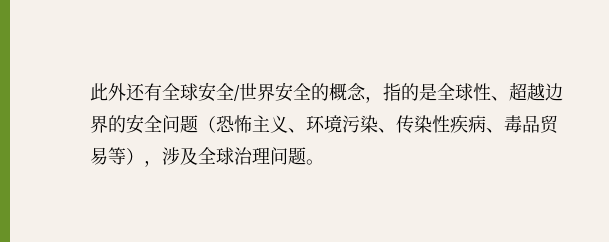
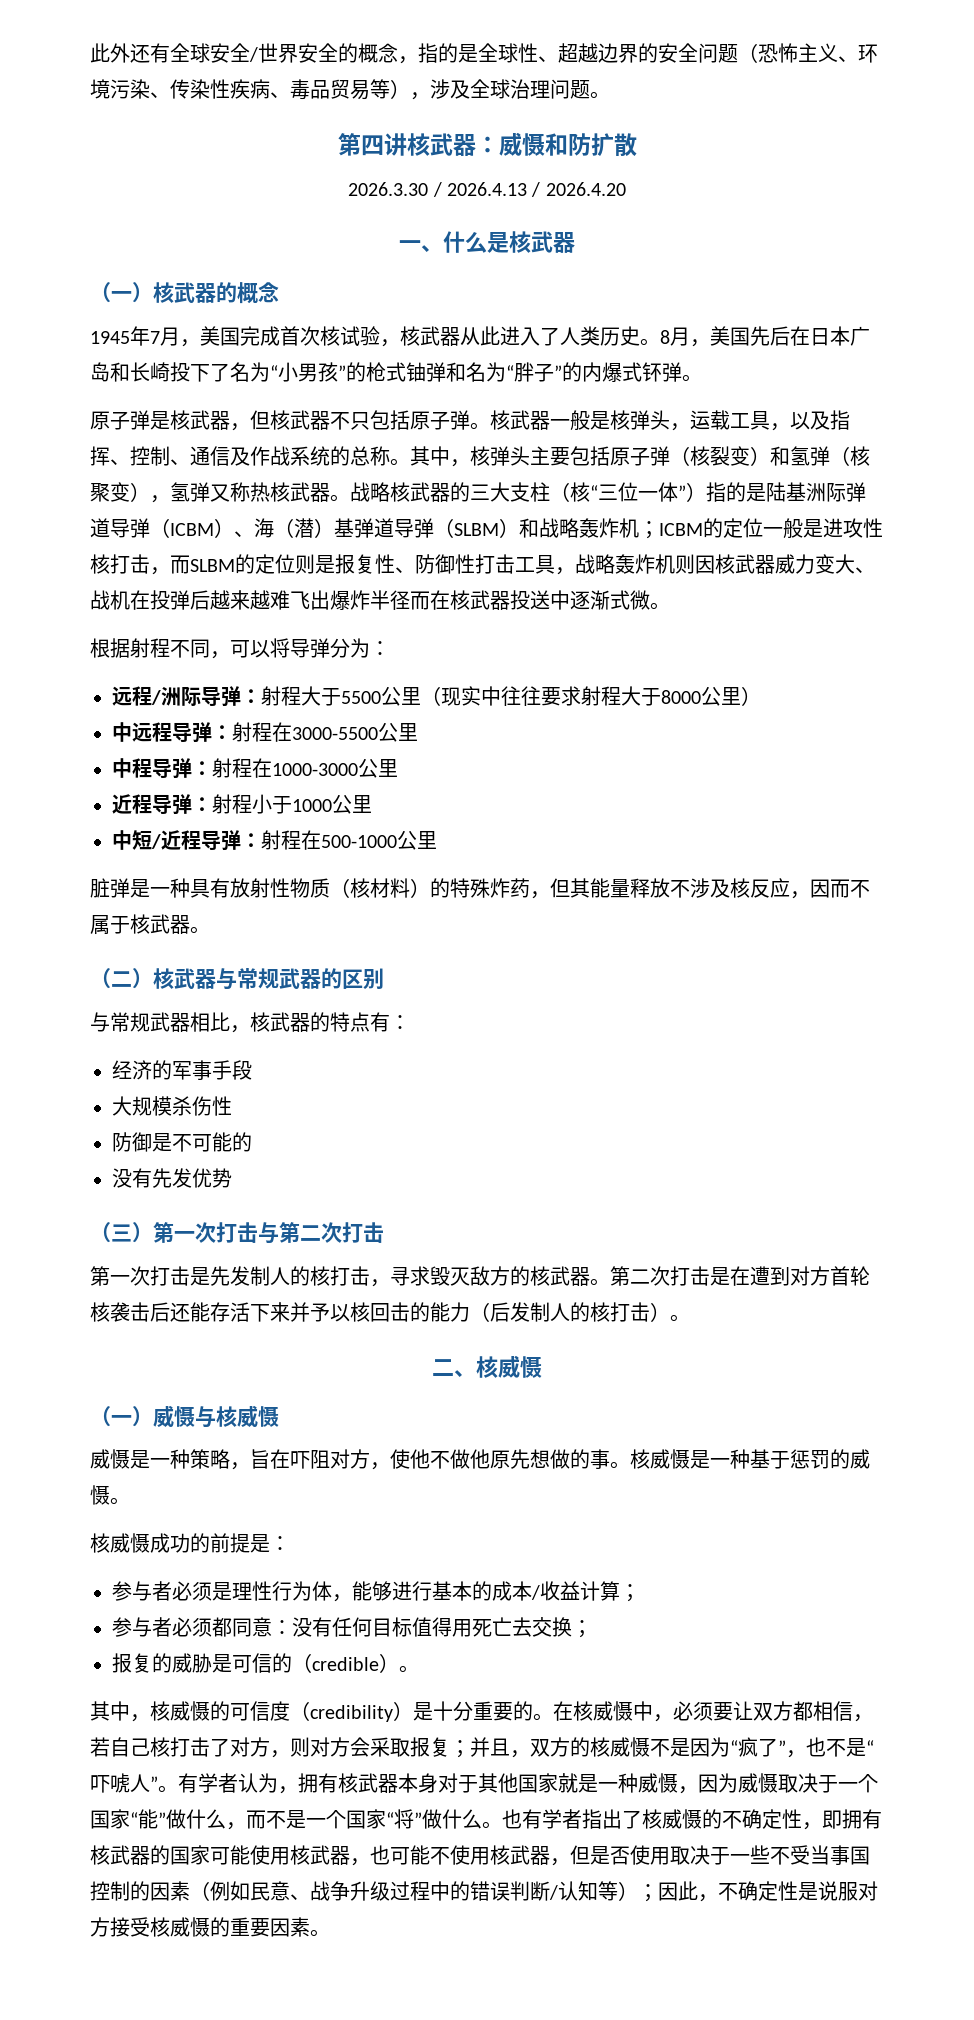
(324, 162) none -> [337,132,637,157] [348,182,626,197] [399,231,575,253] [90,282,279,304] [90,326,870,347] [90,362,702,383] [90,410,850,431] [90,446,870,467] [90,482,866,503] [90,518,883,539] [90,554,875,575] [90,590,670,611] [90,638,390,659] [112,686,761,707] [112,722,418,743] [112,758,398,779] [112,794,372,815] [112,830,437,851] [90,878,870,899] [90,914,210,935] [90,968,384,990] [90,1012,410,1033] [112,1060,252,1080] [112,1096,232,1116] [112,1132,252,1152] [112,1168,232,1188] [90,1222,384,1244] [90,1266,870,1287] [90,1302,690,1322] [432,1355,542,1378] [90,1405,279,1428] [90,1449,870,1470] [90,1485,130,1505] [90,1533,290,1553] [112,1581,640,1602] [112,1617,592,1638] [112,1653,419,1673] [90,1701,873,1722] [90,1737,874,1758] [90,1773,878,1794] [90,1809,882,1830] [90,1845,870,1866] [90,1881,878,1902] [90,1917,330,1937] // 第四讲核武器：威慑和防扩散 // 2026.3.30 / 2026.4.13 / 2026.4.20 // 一、什么是核武器 // （一）核武器的概念 // 1945年7月，美国完成首次核试验，核武器从此进入了人类历史。8月，美国先后在日本广岛和长崎投下了名为“小男孩”的枪式铀弹和名为“胖子”的内爆式钚弹。 // 原子弹是核武器，但核武器不只包括原子弹。核武器一般是核弹头，运载工具，以及指挥、控制、通信及作战系统的总称。其中，核弹头主要包括原子弹（核裂变）和氢弹（核聚变），氢弹又称热核武器。战略核武器的三大支柱（核“三位一体”）指的是陆基洲际弹道导弹（ICBM）、海（潜）基弹道导弹（SLBM）和战略轰炸机；ICBM的定位一般是进攻性核打击，而SLBM的定位则是报复性、防御性打击工具，战略轰炸机则因核武器威力变大、战机在投弹后越来越难飞出爆炸半径而在核武器投送中逐渐式微。 // 根据射程不同，可以将导弹分为： // 远程/洲际导弹：射程大于5500公里（现实中往往要求射程大于8000公里） // 中远程导弹：射程在3000-5500公里 // 中程导弹：射程在1000-3000公里 // 近程导弹：射程小于1000公里 // 中短/近程导弹：射程在500-1000公里 // 脏弹是一种具有放射性物质（核材料）的特殊炸药，但其能量释放不涉及核反应，因而不属于核武器。 // （二）核武器与常规武器的区别 // 与常规武器相比，核武器的特点有： // 经济的军事手段 // 大规模杀伤性 // 防御是不可能的 // 没有先发优势 // （三）第一次打击与第二次打击 // 第一次打击是先发制人的核打击，寻求毁灭敌方的核武器。第二次打击是在遭到对方首轮核袭击后还能存活下来并予以核回击的能力（后发制人的核打击）。 // 二、核威慑 // （一）威慑与核威慑 // 威慑是一种策略，旨在吓阻对方，使他不做他原先想做的事。核威慑是一种基于惩罚的威慑。 // 核威慑成功的前提是： // 参与者必须是理性行为体，能够进行基本的成本/收益计算； // 参与者必须都同意：没有任何目标值得用死亡去交换； // 报复的威胁是可信的（credible）。 // 其中，核威慑的可信度（credibility）是十分重要的。在核威慑中，必须要让双方都相信，若自己核打击了对方，则对方会采取报复；并且，双方的核威慑不是因为“疯了”，也不是“吓唬人”。有学者认为，拥有核武器本身对于其他国家就是一种威慑，因为威慑取决于一个国家“能”做什么，而不是一个国家“将”做什么。也有学者指出了核威慑的不确定性，即拥有核武器的国家可能使用核武器，也可能不使用核武器，但是否使用取决于一些不受当事国控制的因素（例如民意、战争升级过程中的错误判断/认知等）；因此，不确定性是说服对方接受核威慑的重要因素。

